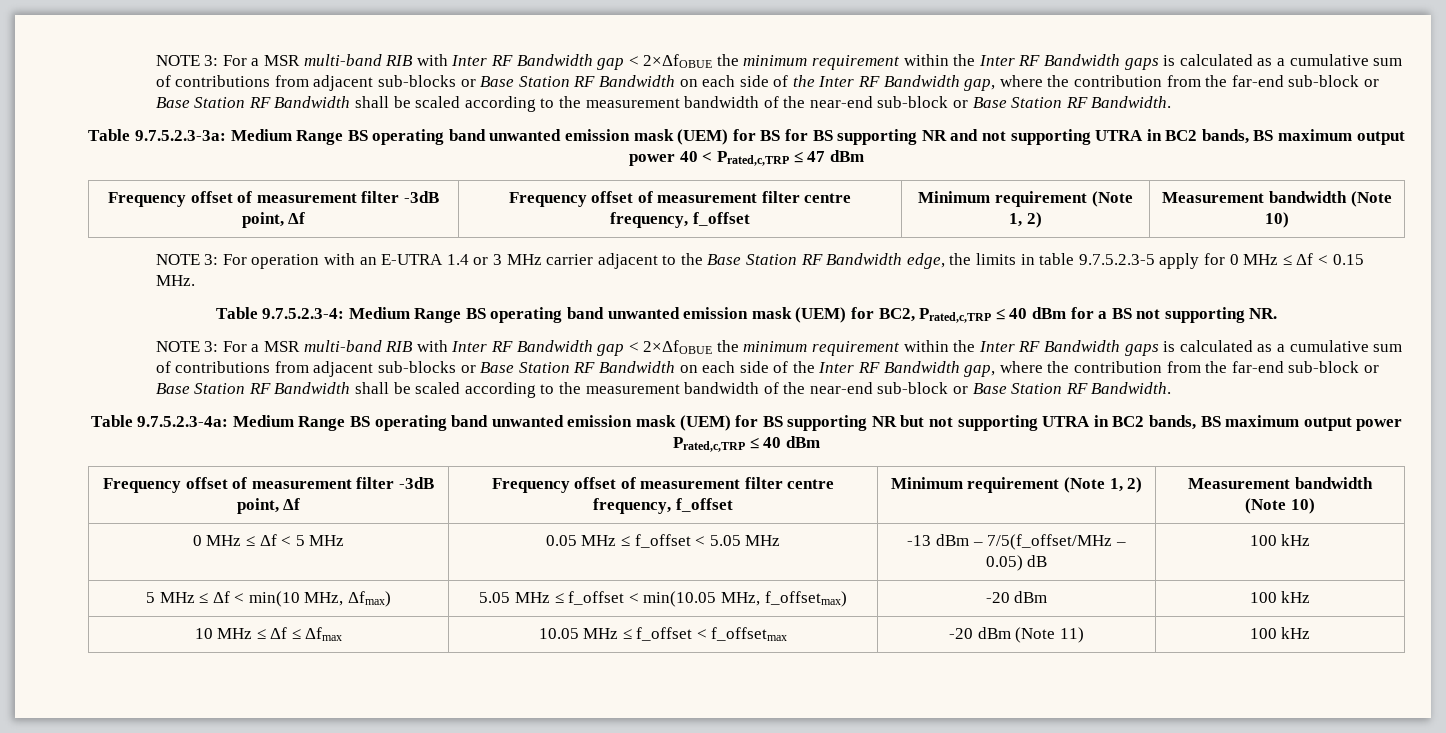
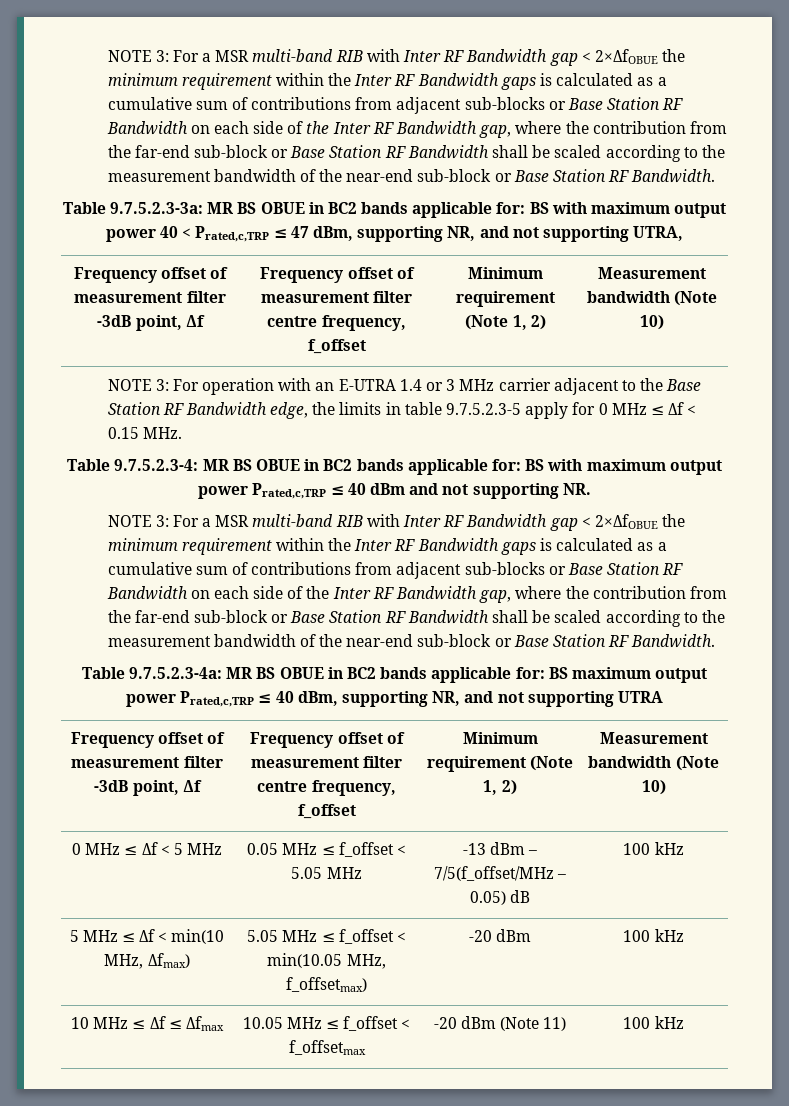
[230,129,1274,145] Medium Range BS operating band unwanted emission mask (UEM) for BS for BS supporting NR and not supporting UTRA in BC2 bands, BS -> [207,202,587,218] MR BS OBUE in BC2 bands applicable for: BS with
[829,150,864,162] dBm -> [313,226,684,242] dBm, supporting NR, and not supporting UTRA,
[348,307,1132,323] Medium Range BS operating band unwanted emission mask (UEM) for BC2, Prated,c,TRP ≤ 40 dBm for a BS -> [202,459,722,475] [198,483,439,499] MR BS OBUE in BC2 bands applicable for: BS with maximum output power Prated,c,TRP ≤ 40 dBm and
[232,415,1197,431] Medium Range BS operating band unwanted emission mask (UEM) for BS supporting NR but not supporting UTRA in BC2 bands, -> [226,667,545,683] MR BS OBUE in BC2 bands applicable for:
[785,436,820,448] dBm -> [297,691,663,707] dBm, supporting NR, and not supporting UTRA

